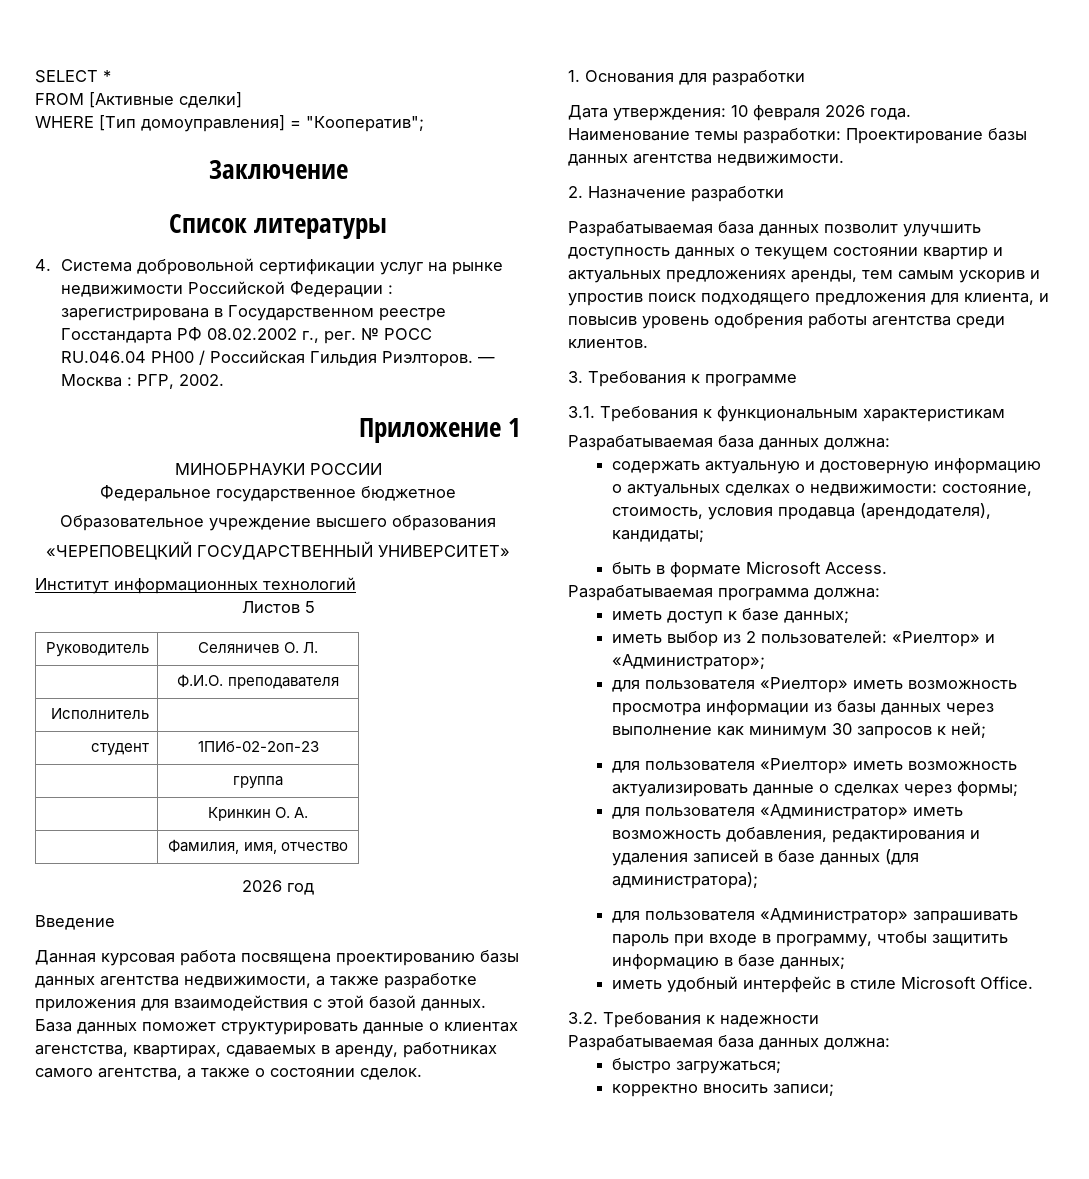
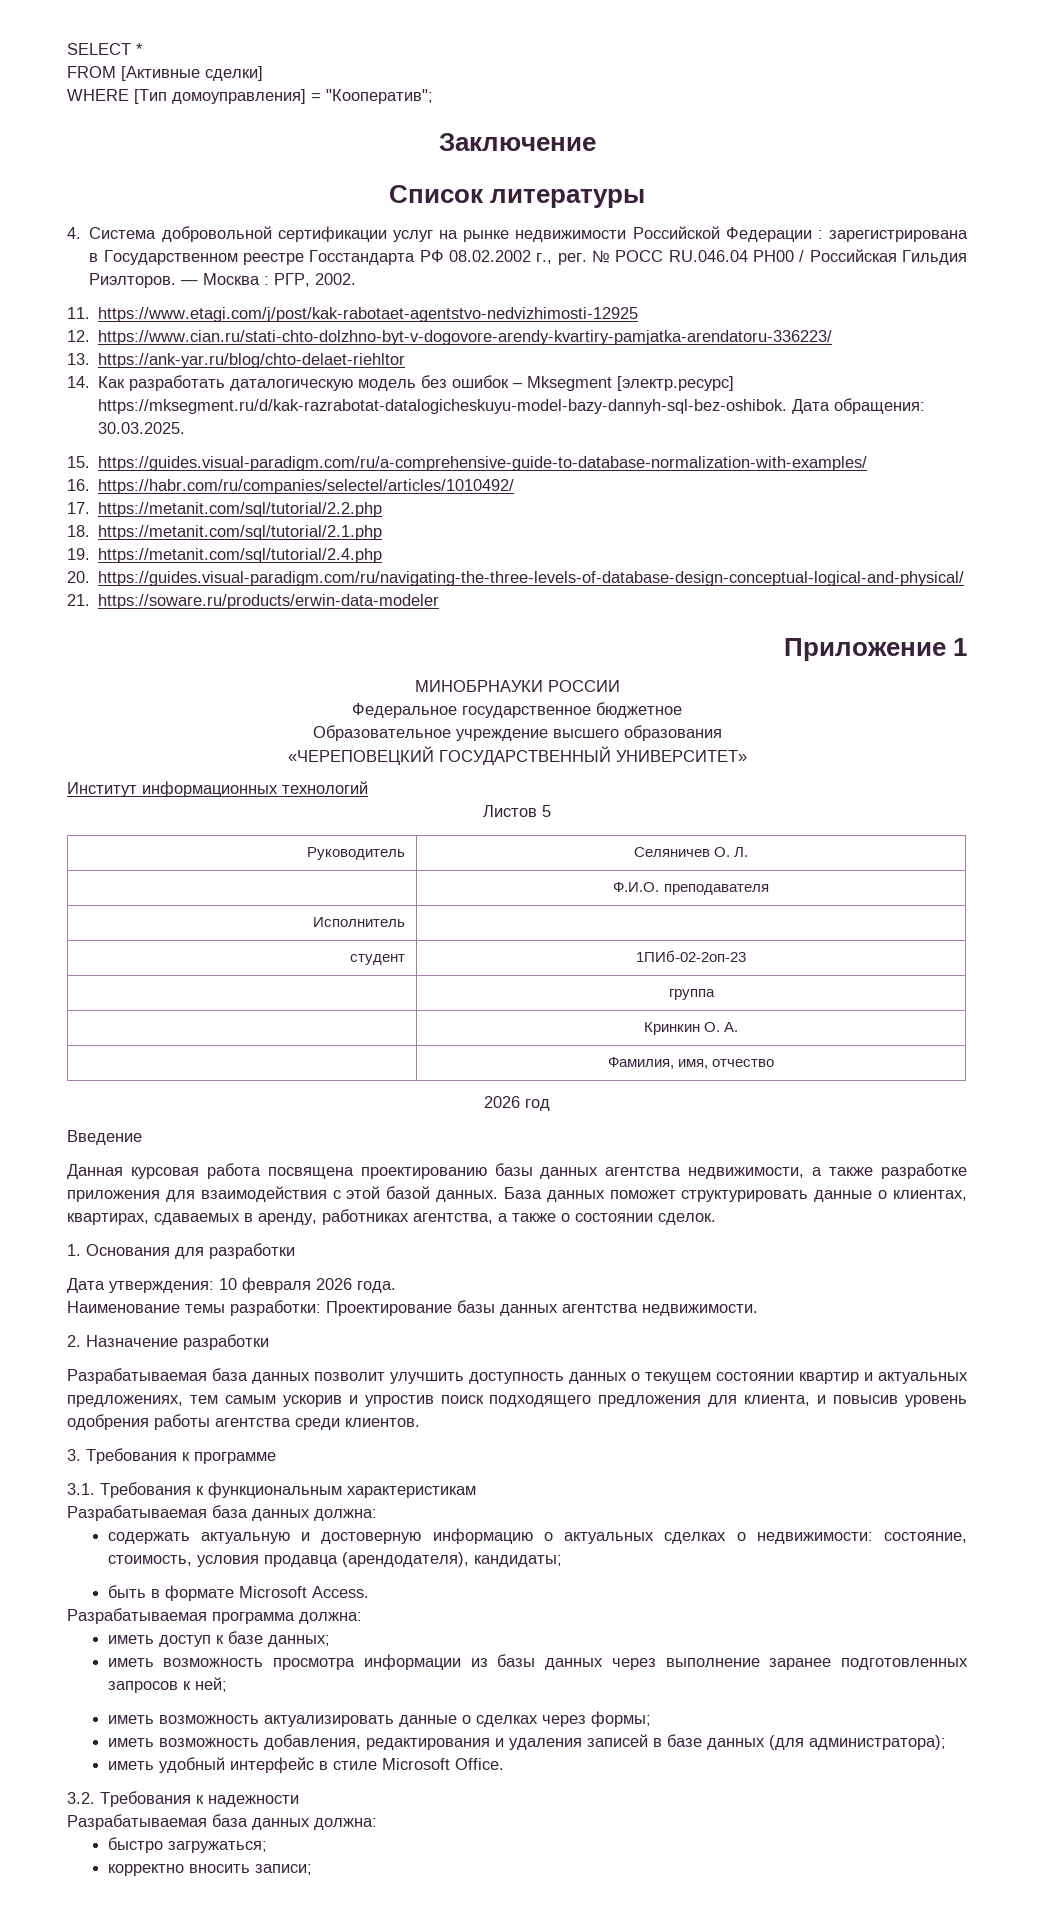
(224, 380) none -> [67,307,639,322] [67,330,833,345] [67,353,406,368] [67,375,735,391] [98,398,926,414] [98,422,186,434] [67,456,868,471] [67,479,515,494] [67,502,383,517] [67,525,383,540] [67,548,383,563] [67,571,965,586] [67,594,440,609] // 11. https://www.etagi.com/j/post/kak-rabotaet-agentstvo-nedvizhimosti-12925 // 12. https://www.cian.ru/stati-chto-dolzhno-byt-v-dogovore-arendy-kvartiry-pamjatka-arendatoru-336223/ // 13. https://ank-yar.ru/blog/chto-delaet-riehltor // 14. Как разработать даталогическую модель без ошибок – Mksegment [электр.ресурс] https://mksegment.ru/d/kak-razrabotat-datalogicheskuyu-model-bazy-dannyh-sql-bez-oshibok. Дата обращения: 30.03.2025. // 15. https://guides.visual-paradigm.com/ru/a-comprehensive-guide-to-database-normalization-with-examples/ // 16. https://habr.com/ru/companies/selectel/articles/1010492/ // 17. https://metanit.com/sql/tutorial/2.2.php // 18. https://metanit.com/sql/tutorial/2.1.php // 19. https://metanit.com/sql/tutorial/2.4.php // 20. https://guides.visual-paradigm.com/ru/navigating-the-three-levels-of-database-design-conceptual-logical-and-physical/ // 21. https://soware.ru/products/erwin-data-modeler
[444,1022,518,1032] [35,1045,128,1057] клиентах агенстства, -> [893,1190,967,1201] клиентах,
[35,1068,93,1078] самого -> (409, 1217) none
[666,270,857,283] предложениях аренды, -> [67,1395,183,1407] предложениях,
[666,630,995,647] [611,654,765,670] [611,677,903,693] выбор из 2 пользователей: «Риелтор» и «Администратор»; // для пользователя «Риелтор» иметь -> (154, 1662) none
[716,723,852,739] как минимум 30 -> [769,1658,969,1670] заранее подготовленных
[611,758,848,774] для пользователя «Риелтор» -> (227, 1684) none
[611,804,908,820] для пользователя «Администратор» -> (651, 1719) none
[611,908,1018,924] [611,931,1008,947] [611,954,845,970] // для пользователя «Администратор» запрашивать пароль при входе в программу, чтобы защитить информацию в базе данных; -> (946, 1742) none

